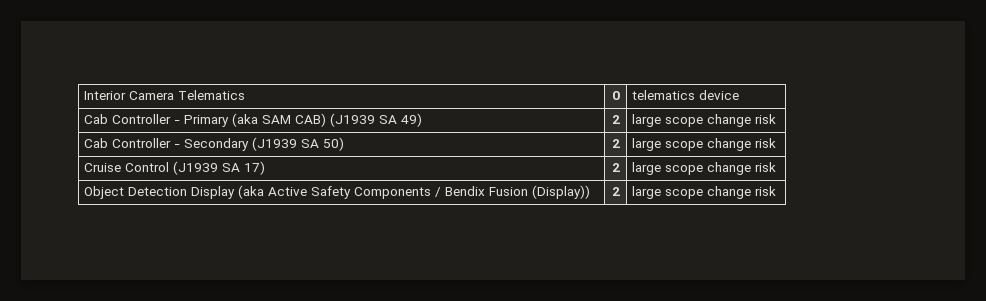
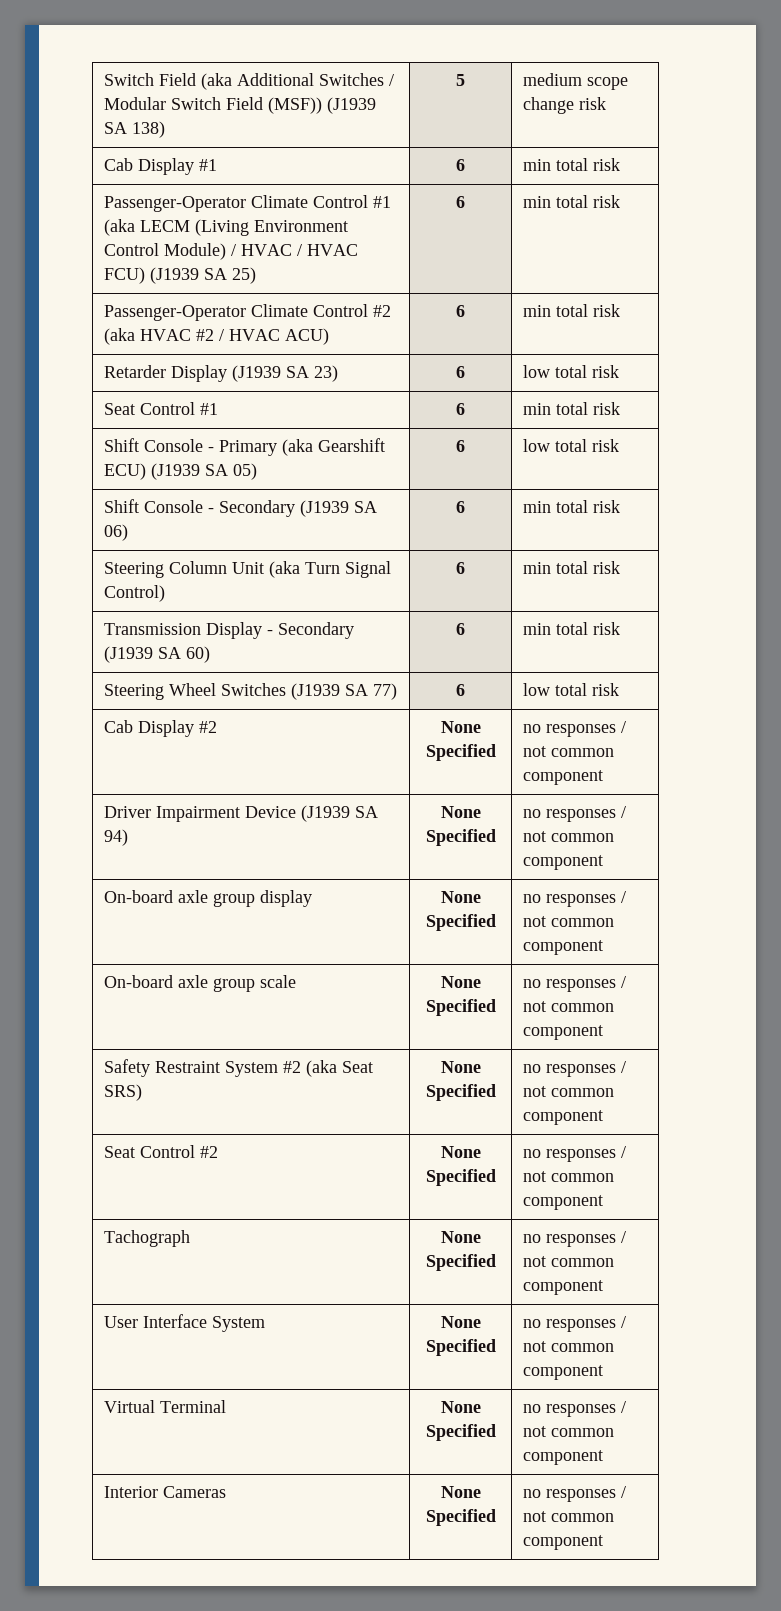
[84,90,246,100] [611,91,620,100] [632,90,740,100] [84,113,423,127] [611,115,620,124] [632,114,777,127] [84,137,345,151] [611,139,620,148] [632,138,777,151] [84,161,266,175] [611,163,620,172] [632,162,777,175] [84,185,591,199] [611,187,620,196] [632,186,777,199] Interior Camera Telematics | 0 | telematics device // Cab Controller - Primary (aka SAM CAB) (J1939 SA 49) | 2 | large scope change risk // Cab Controller - Secondary (J1939 SA 50) | 2 | large scope change risk // Cruise Control (J1939 SA 17) | 2 | large scope change risk // Object Detection Display (aka Active Safety Components / Bendix Fusion (Display)) | 2 | large scope change risk -> [104,73,395,90] [104,97,377,114] [104,121,166,138] [456,74,465,86] [523,73,629,90] [523,97,607,114] [104,158,218,175] [456,159,465,171] [523,158,621,171] [104,195,392,212] [104,219,349,236] [104,243,359,260] [104,267,257,284] [456,196,465,208] [523,195,621,208] [104,304,392,321] [104,328,330,345] [456,305,465,317] [523,304,621,317] [104,365,339,382] [456,366,465,378] [523,365,620,378] [104,402,219,415] [456,403,465,415] [523,402,621,415] [104,438,386,456] [104,463,258,480] [456,440,465,452] [523,439,620,452] [104,499,378,517] [104,524,129,541] [456,501,465,513] [523,500,621,513] [104,561,392,578] [104,585,166,602] [456,562,465,574] [523,561,621,574] [104,622,355,639] [104,646,211,663] [456,623,465,635] [523,622,621,635] [104,683,398,700] [456,684,465,696] [523,683,620,696] [104,720,218,737] [440,721,481,733] [425,744,496,761] [523,721,627,737] [523,746,615,757] [523,770,604,785] [104,805,379,822] [104,829,129,846] [440,806,481,818] [425,829,496,846] [523,806,627,822] [523,831,615,842] [523,855,604,870] [104,890,313,907] [440,891,481,903] [425,914,496,931] [523,891,627,907] [523,916,615,927] [523,940,604,955] [104,975,297,992] [440,976,481,988] [425,999,496,1016] [523,976,627,992] [523,1001,615,1012] [523,1025,604,1040] [104,1059,374,1077] [104,1084,143,1101] [440,1061,481,1073] [425,1084,496,1101] [523,1061,627,1077] [523,1086,615,1097] [523,1110,604,1125] [104,1145,219,1158] [440,1146,481,1158] [425,1169,496,1186] [523,1146,627,1162] [523,1171,615,1182] [523,1195,604,1210] [104,1230,191,1247] [440,1231,481,1243] [425,1254,496,1271] [523,1231,627,1247] [523,1256,615,1267] [523,1280,604,1295] [104,1314,266,1332] [440,1316,481,1328] [425,1339,496,1356] [523,1316,627,1332] [523,1341,615,1352] [523,1365,604,1380] [104,1400,227,1413] [440,1401,481,1413] [425,1424,496,1441] [523,1401,627,1417] [523,1426,615,1437] [523,1450,604,1465] [104,1486,227,1498] [440,1486,481,1498] [425,1509,496,1526] [523,1486,627,1502] [523,1511,615,1522] [523,1535,604,1550] Switch Field (aka Additional Switches / Modular Switch Field (MSF)) (J1939 SA 138) | 5 | medium scope change risk // Cab Display #1 | 6 | min total risk // Passenger-Operator Climate Control #1 (aka LECM (Living Environment Control Module) / HVAC / HVAC FCU) (J1939 SA 25) | 6 | min total risk // Passenger-Operator Climate Control #2 (aka HVAC #2 / HVAC ACU) | 6 | min total risk // Retarder Display (J1939 SA 23) | 6 | low total risk // Seat Control #1 | 6 | min total risk // Shift Console - Primary (aka Gearshift ECU) (J1939 SA 05) | 6 | low total risk // Shift Console - Secondary (J1939 SA 06) | 6 | min total risk // Steering Column Unit (aka Turn Signal Control) | 6 | min total risk // Transmission Display - Secondary (J1939 SA 60) | 6 | min total risk // Steering Wheel Switches (J1939 SA 77) | 6 | low total risk // Cab Display #2 | None Specified | no responses / not common component // Driver Impairment Device (J1939 SA 94) | None Specified | no responses / not common component // On-board axle group display | None Specified | no responses / not common component // On-board axle group scale | None Specified | no responses / not common component // Safety Restraint System #2 (aka Seat SRS) | None Specified | no responses / not common component // Seat Control #2 | None Specified | no responses / not common component // Tachograph | None Specified | no responses / not common component // User Interface System | None Specified | no responses / not common component // Virtual Terminal | None Specified | no responses / not common component // Interior Cameras | None Specified | no responses / not common component

